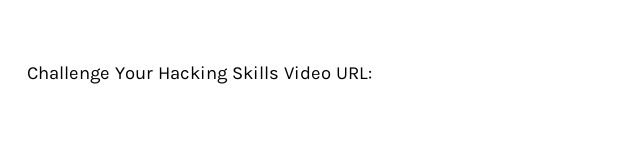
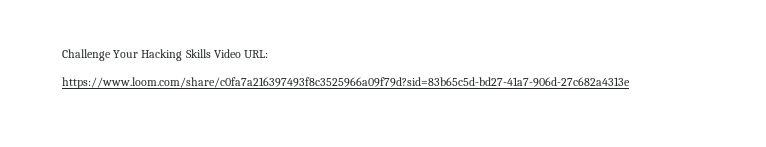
(372, 73) none -> [62,77,630,89] // https://www.loom.com/share/c0fa7a216397493f8c3525966a09f79d?sid=83b65c5d-bd27-41a7-906d-27c682a4313e

